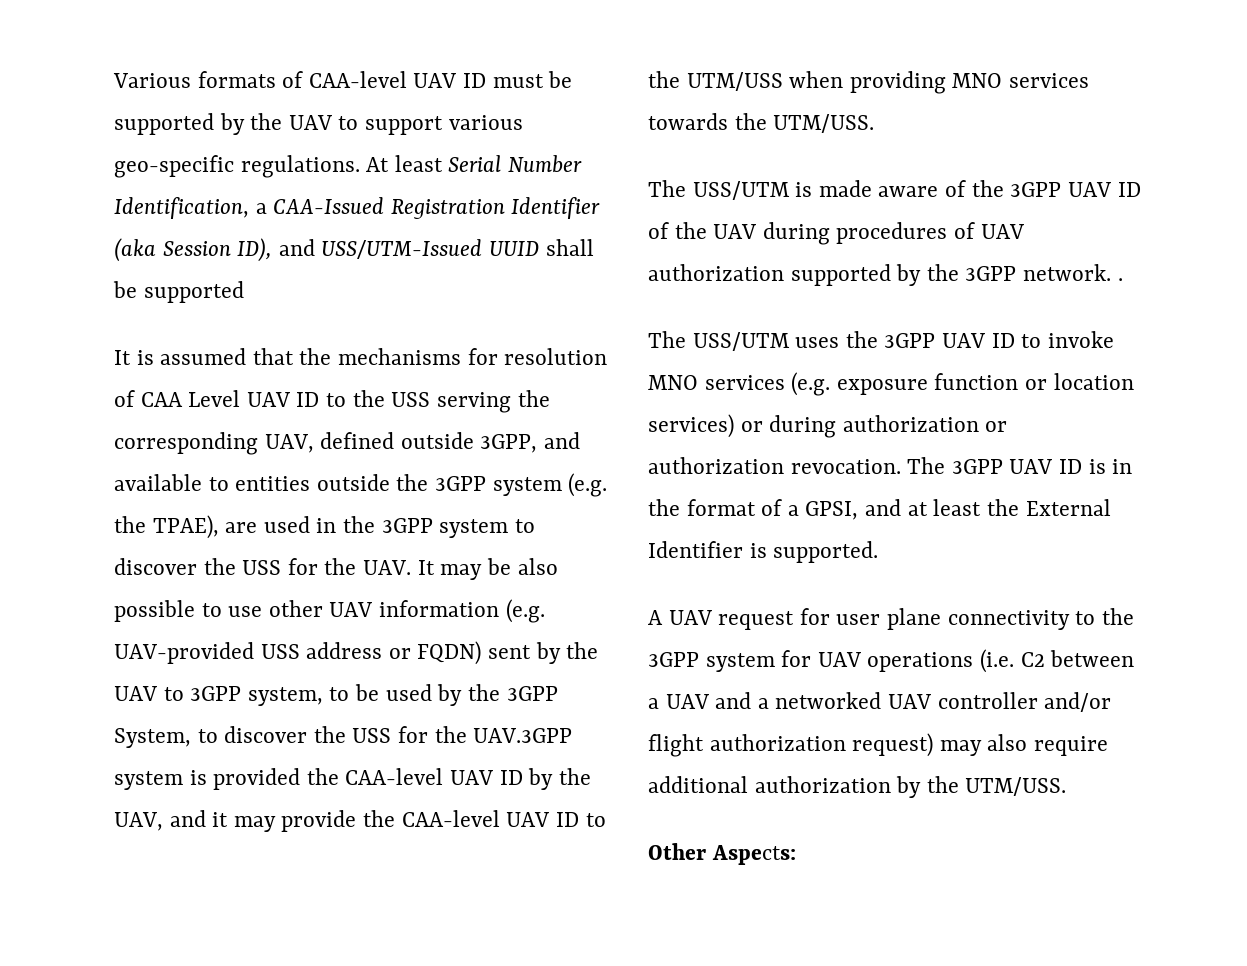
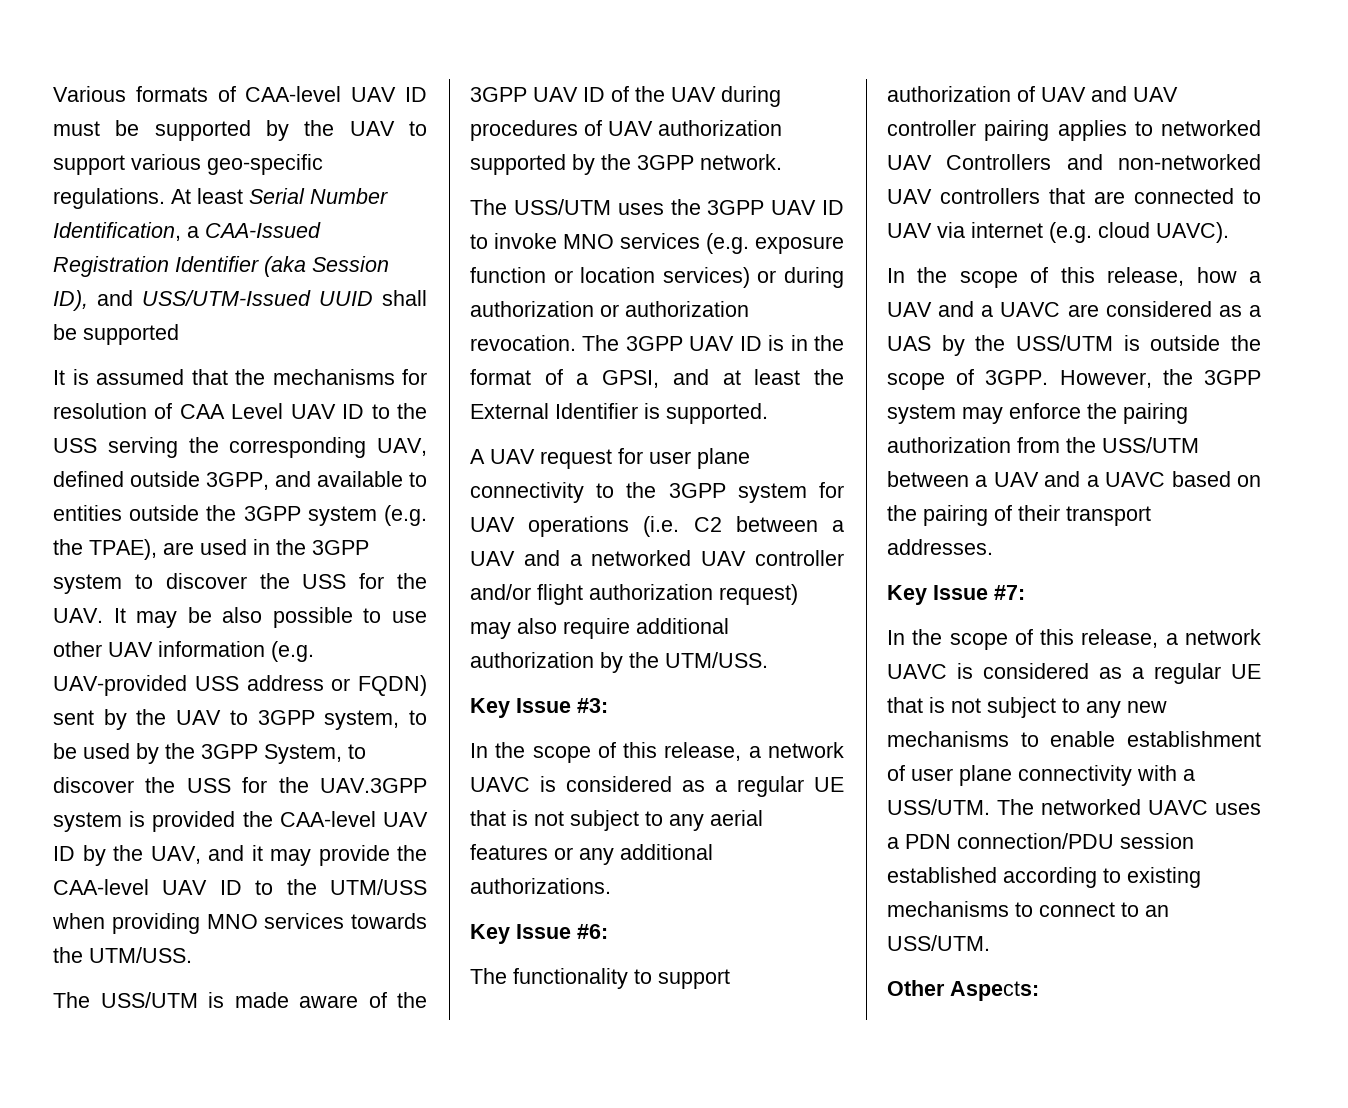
[1117,278,1123,281] . -> (782, 162) none
(1067, 786) none -> [470,698,608,718] [470,742,844,763] [470,776,844,797] [470,810,763,831] [470,844,713,865] [470,878,611,894] [470,924,608,944] [470,968,730,989] [887,86,1178,102] [887,120,1261,141] [887,154,1261,170] [887,188,1261,204] [887,222,1229,243] [887,267,1261,288] [887,301,1261,317] [887,335,1261,356] [887,369,1261,390] [887,403,1188,424] [887,437,1199,453] [887,471,1261,487] [887,505,1151,526] [887,539,993,555] [887,585,1025,605] [887,629,1261,650] [887,663,1261,684] [887,697,1167,718] [887,731,1261,747] [887,765,1195,786] [887,799,1261,815] [887,833,1194,849] [887,867,1201,888] [887,901,1169,917] [887,935,990,951] // Key Issue #3: // In the scope of this release, a network UAVC is considered as a regular UE that is not subject to any aerial features or any additional authorizations. // Key Issue #6: // The functionality to support authorization of UAV and UAV controller pairing applies to networked UAV Controllers and non-networked UAV controllers that are connected to UAV via internet (e.g. cloud UAVC). // In the scope of this release, how a UAV and a UAVC are considered as a UAS by the USS/UTM is outside the scope of 3GPP. However, the 3GPP system may enforce the pairing authorization from the USS/UTM between a UAV and a UAVC based on the pairing of their transport addresses. // Key Issue #7: // In the scope of this release, a network UAVC is considered as a regular UE that is not subject to any new mechanisms to enable establishment of user plane connectivity with a USS/UTM. The networked UAVC uses a PDN connection/PDU session established according to existing mechanisms to connect to an USS/UTM.

